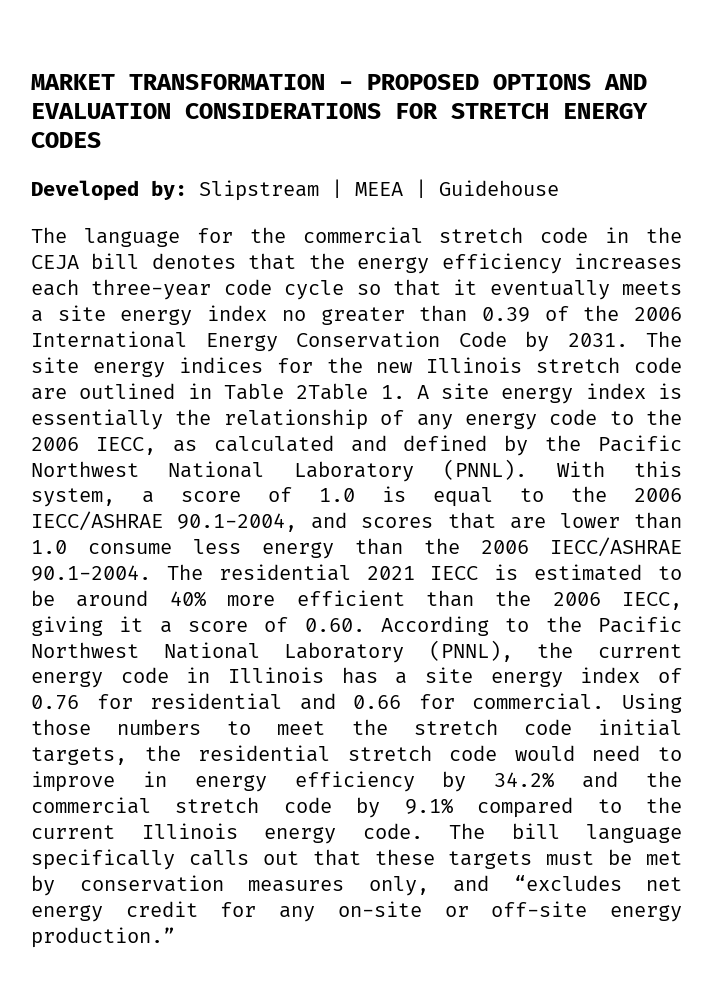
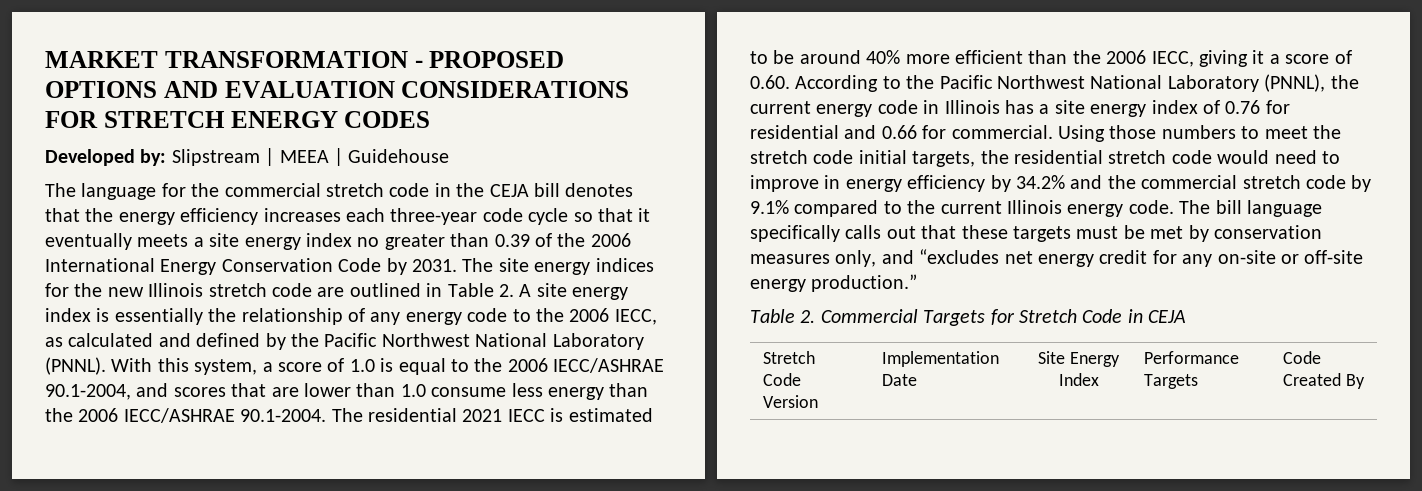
[296,383,405,400] 2Table 1. -> [498,284,514,297] 2.
(175, 937) none -> [750,309,1187,326] [762,351,815,364] [762,373,801,386] [762,395,818,408] [881,351,999,367] [881,374,917,386] [1038,351,1120,367] [1058,373,1099,386] [1143,351,1239,364] [1143,374,1198,389] [1282,351,1321,364] [1282,373,1365,389] // Table 2. Commercial Targets for Stretch Code in CEJA // Stretch Code Version | Implementation Date | Site Energy Index | Performance Targets | Code Created By

